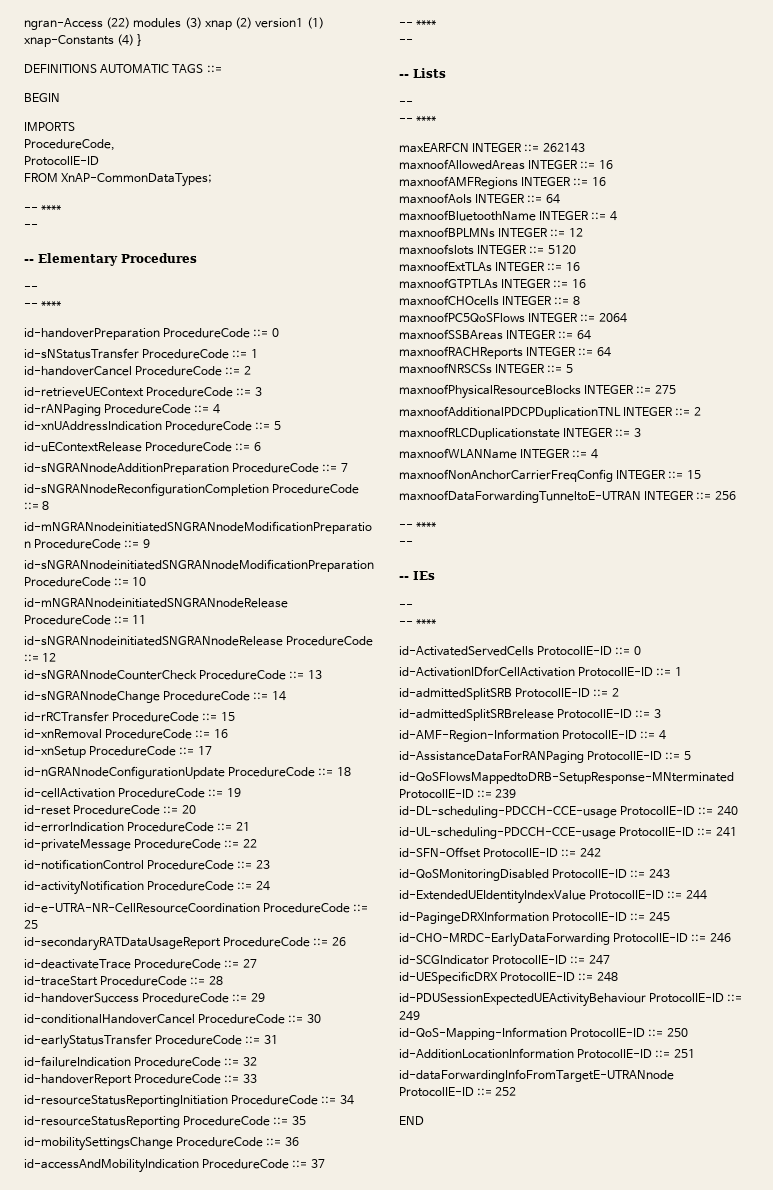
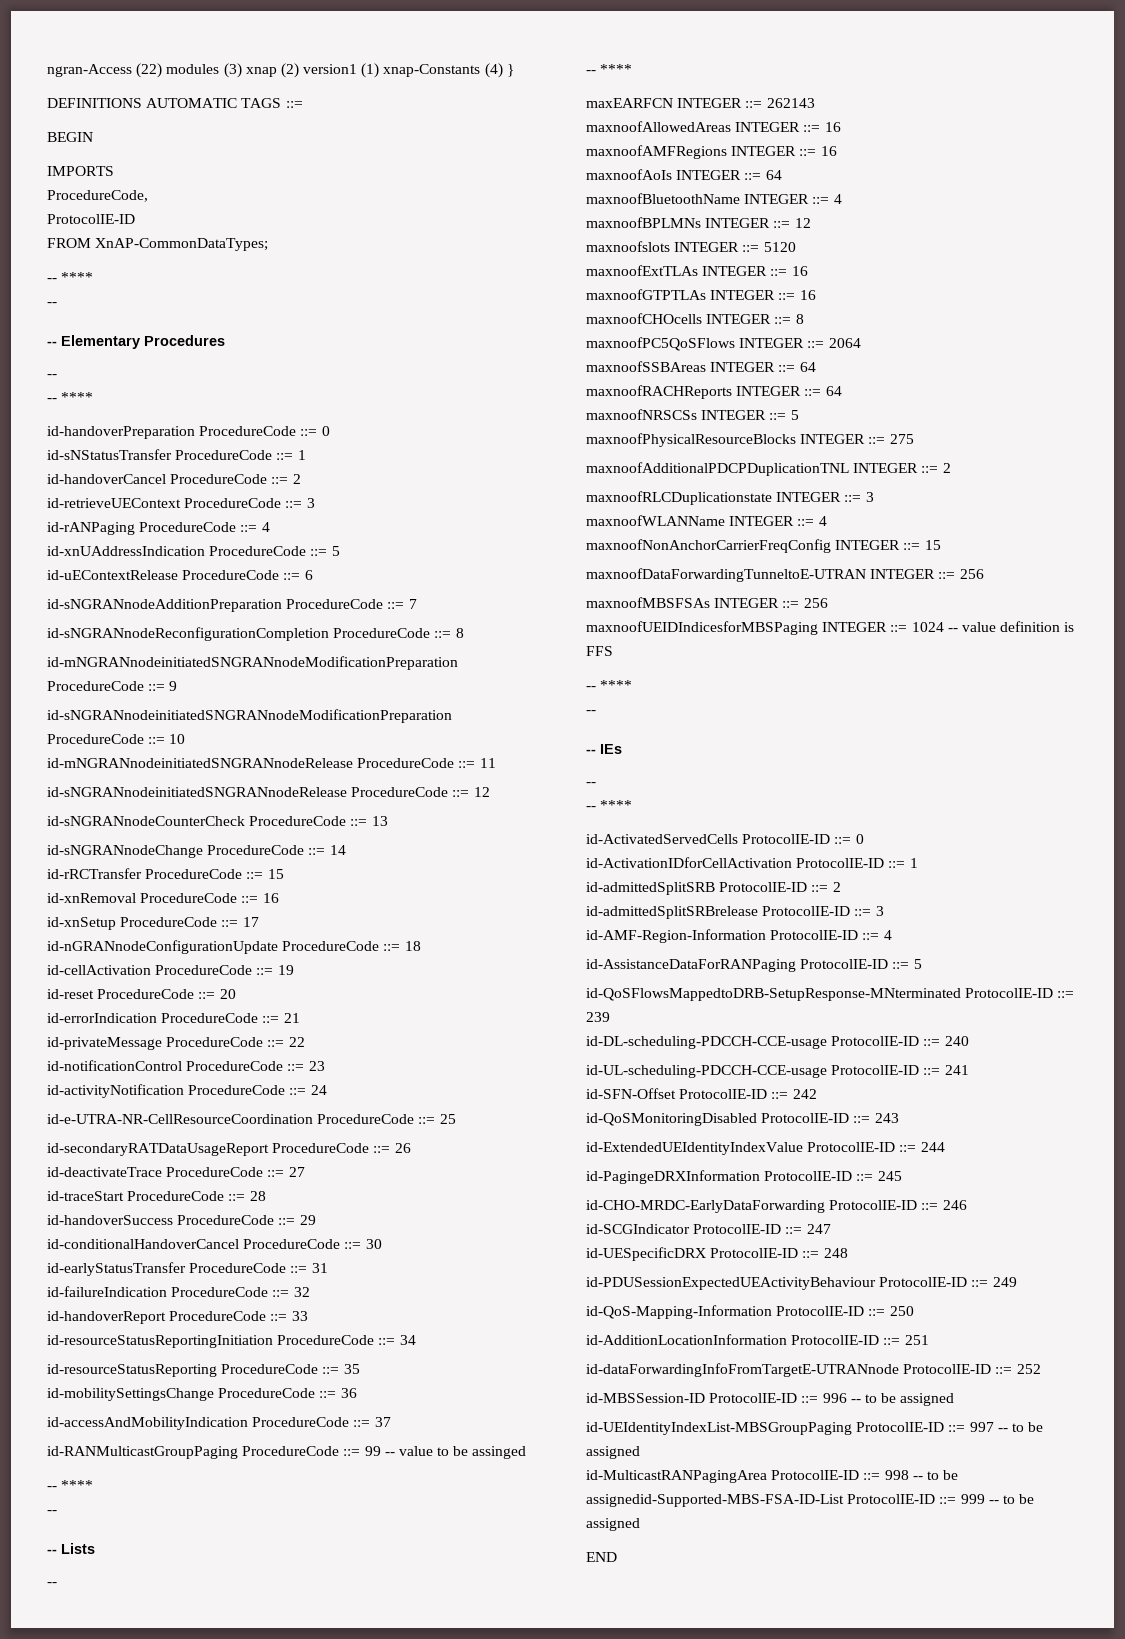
(325, 1163) none -> [47,1446,527,1459] // id-RANMulticastGroupPaging ProcedureCode ::= 99 -- value to be assinged
(736, 495) none -> [586,597,828,608] [586,621,1075,635] [586,646,613,656] // maxnoofMBSFSAs INTEGER ::= 256 // maxnoofUEIDIndicesforMBSPaging INTEGER ::= 1024 -- value definition is FFS
(517, 1091) none -> [586,1393,955,1406] [586,1422,1044,1435] [586,1446,640,1459] [586,1470,959,1483] [586,1494,1035,1507] [586,1518,640,1531] // id-MBSSession-ID ProtocolIE-ID ::= 996 -- to be assigned // id-UEIdentityIndexList-MBSGroupPaging ProtocolIE-ID ::= 997 -- to be assigned // id-MulticastRANPagingArea ProtocolIE-ID ::= 998 -- to be assignedid-Supported-MBS-FSA-ID-List ProtocolIE-ID ::= 999 -- to be assigned

